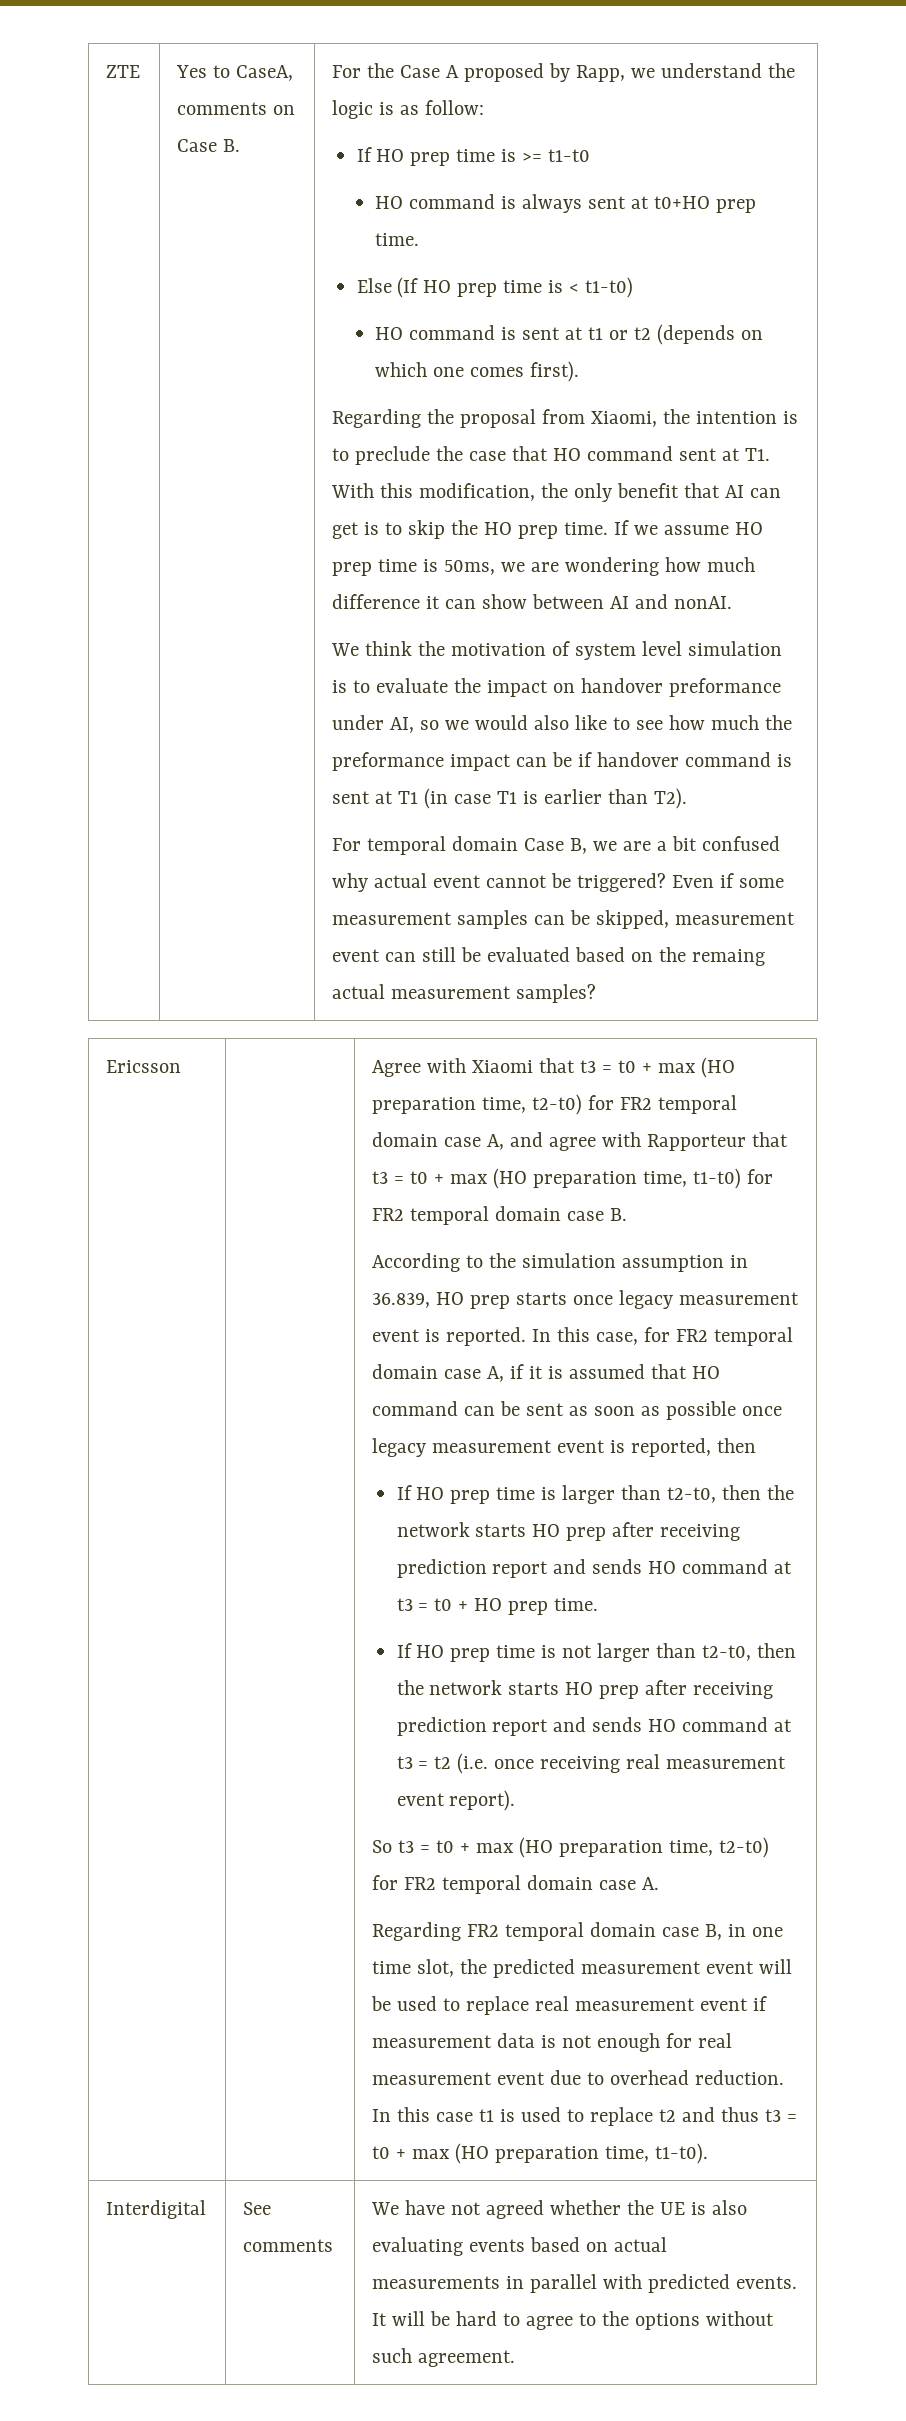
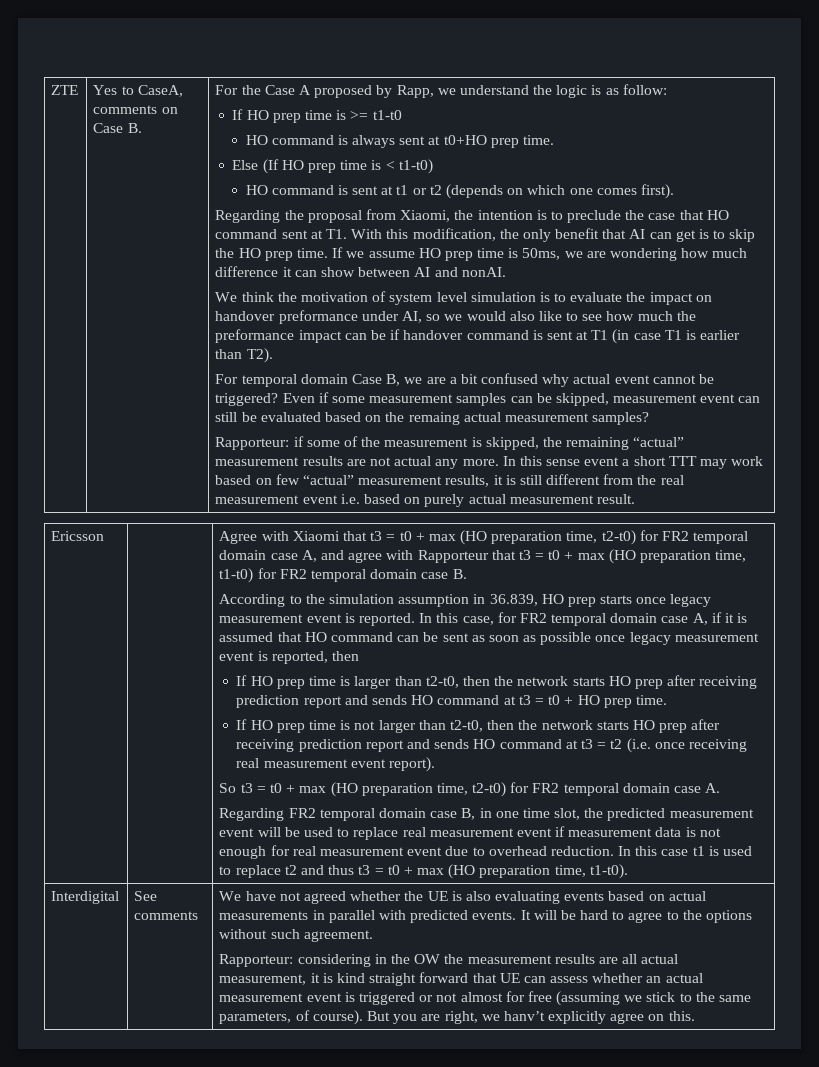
(597, 993) none -> [215,436,685,450] [215,456,764,469] [215,474,684,487] [215,494,635,507] // Rapporteur: if some of the measurement is skipped, the remaining “actual” measurement results are not actual any more. In this sense event a short TTT may work based on few “actual” measurement results, it is still different from the real measurement event i.e. based on purely actual measurement result.
(516, 2358) none -> [219,954,679,967] [219,972,703,986] [219,991,752,1006] [219,1010,695,1025] // Rapporteur: considering in the OW the measurement results are all actual measurement, it is kind straight forward that UE can assess whether an actual measurement event is triggered or not almost for free (assuming we stick to the same parameters, of course). But you are right, we hanv’t explicitly agree on this.

